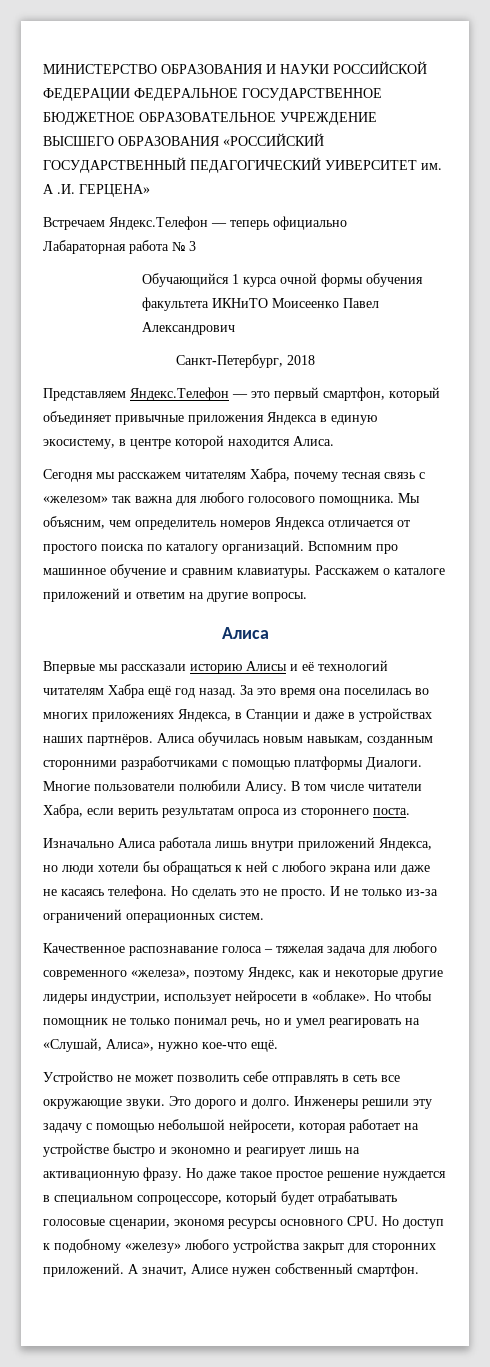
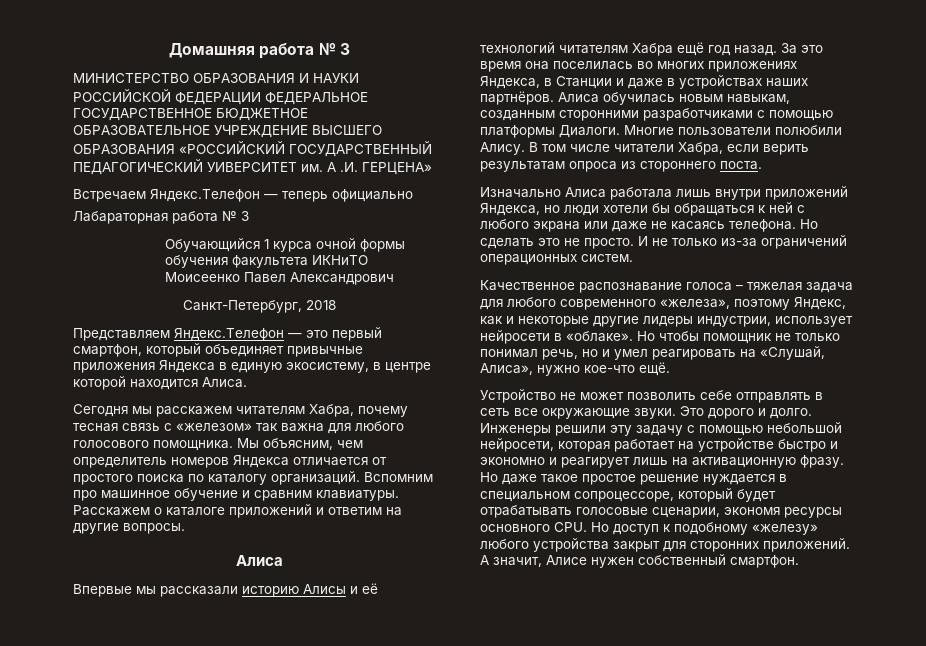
(43, 69) none -> [169,43,350,59] Домашняя работа № 3 //

